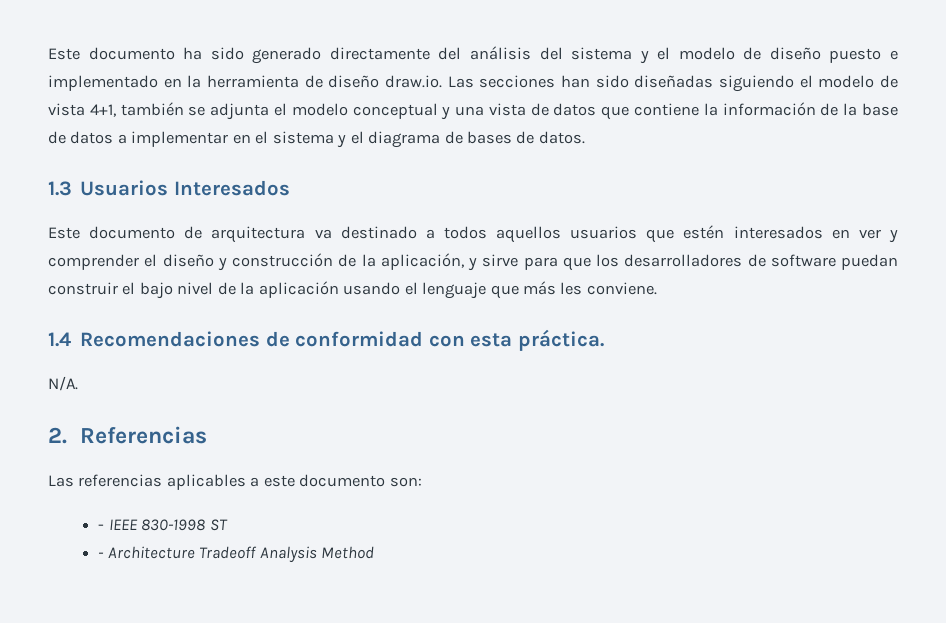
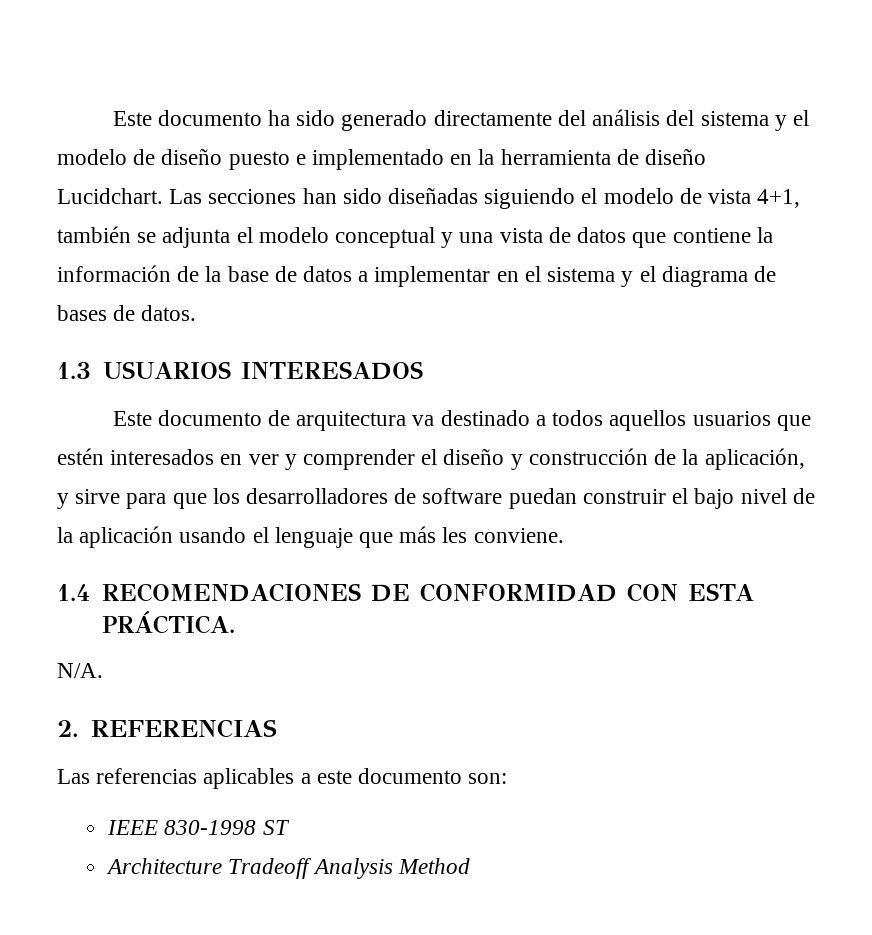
[385,75,443,88] draw.io. -> [57,188,163,204] Lucidchart.
[80,180,290,196] Usuarios Interesados -> [102,361,423,380] USUARIOS INTERESADOS
[80,329,604,351] Recomendaciones de conformidad con esta práctica. -> [101,583,755,602] [101,611,235,634] RECOMENDACIONES DE CONFORMIDAD CON ESTA PRÁCTICA.
[80,426,208,444] Referencias -> [90,719,277,738] REFERENCIAS
[98,524,105,530] - -> (508, 778) none
[98,552,105,558] - -> (290, 827) none

